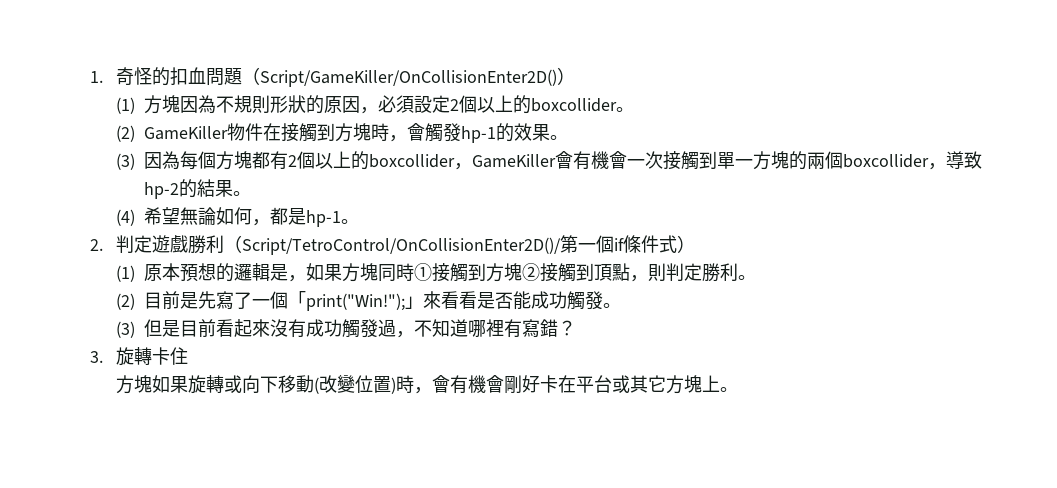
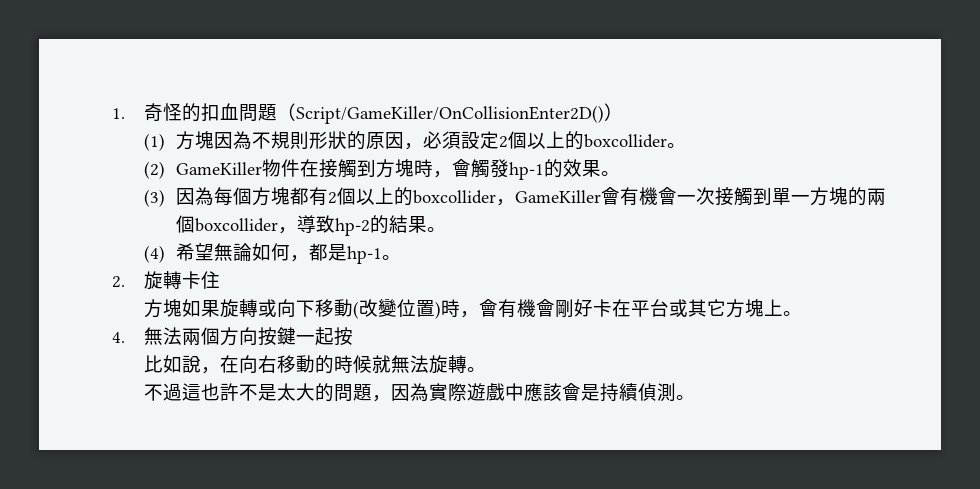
[116,235,696,255] [116,263,757,282] [116,291,622,311] [116,319,577,338] [90,351,104,363] 判定遊戲勝利（Script/TetroControl/OnCollisionEnter2D()/第一個if條件式） // (1)原本預想的邏輯是，如果方塊同時①接觸到方塊②接觸到頂點，則判定勝利。 // (2)目前是先寫了一個「print("Win!");」來看看是否能成功觸發。 // (3)但是目前看起來沒有成功觸發過，不知道哪裡有寫錯？ // 3. -> (125, 282) none
(739, 389) none -> [111,327,353,346] [143,355,486,374] [143,383,695,402] // 4.無法兩個方向按鍵一起按 // 比如說，在向右移動的時候就無法旋轉。 // 不過這也許不是太大的問題，因為實際遊戲中應該會是持續偵測。

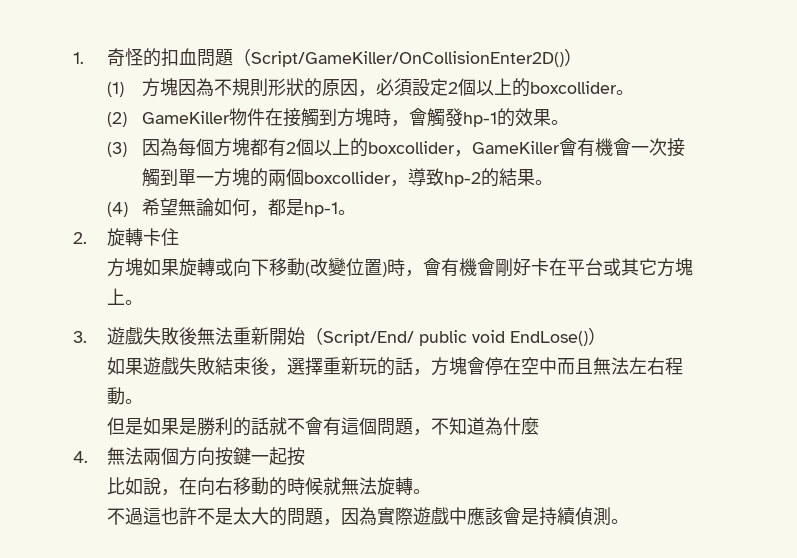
(802, 313) none -> [72,327,606,346] [106,357,683,376] [106,387,143,405] [106,417,539,436] // 3.遊戲失敗後無法重新開始（Script/End/ public void EndLose()） // 如果遊戲失敗結束後，選擇重新玩的話，方塊會停在空中而且無法左右程動。 // 但是如果是勝利的話就不會有這個問題，不知道為什麼

